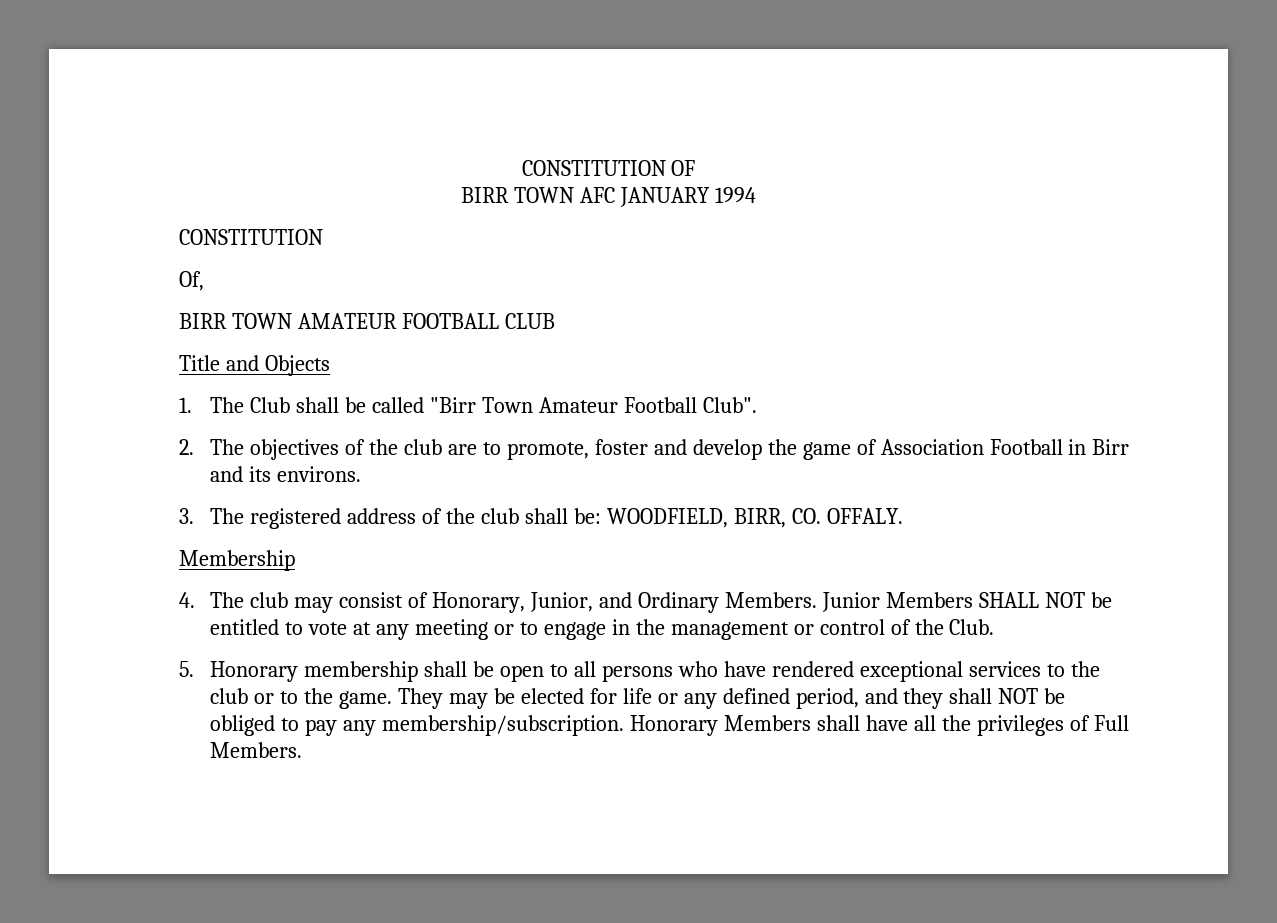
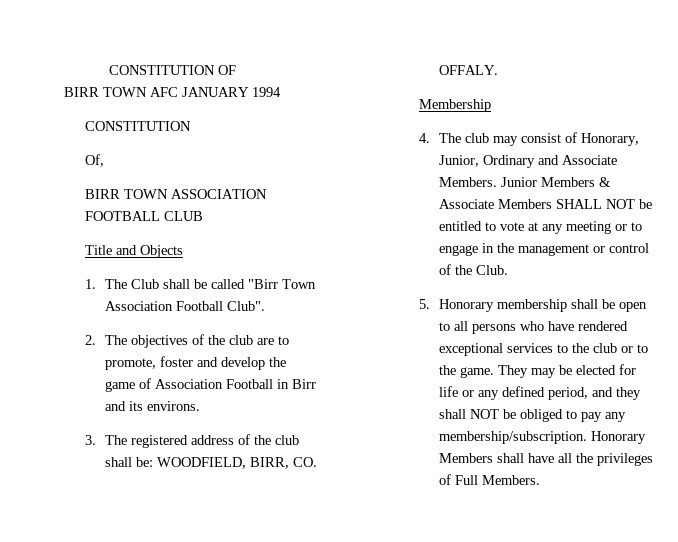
[298,313,398,329] AMATEUR -> [170,189,267,199] ASSOCIATION
[539,397,619,413] Amateur -> [105,301,174,311] Association
[599,592,880,613] and Ordinary Members. Junior -> [483,155,618,168] [439,177,612,187] [439,199,495,209] Ordinary and Associate Members. Junior Members & Associate

